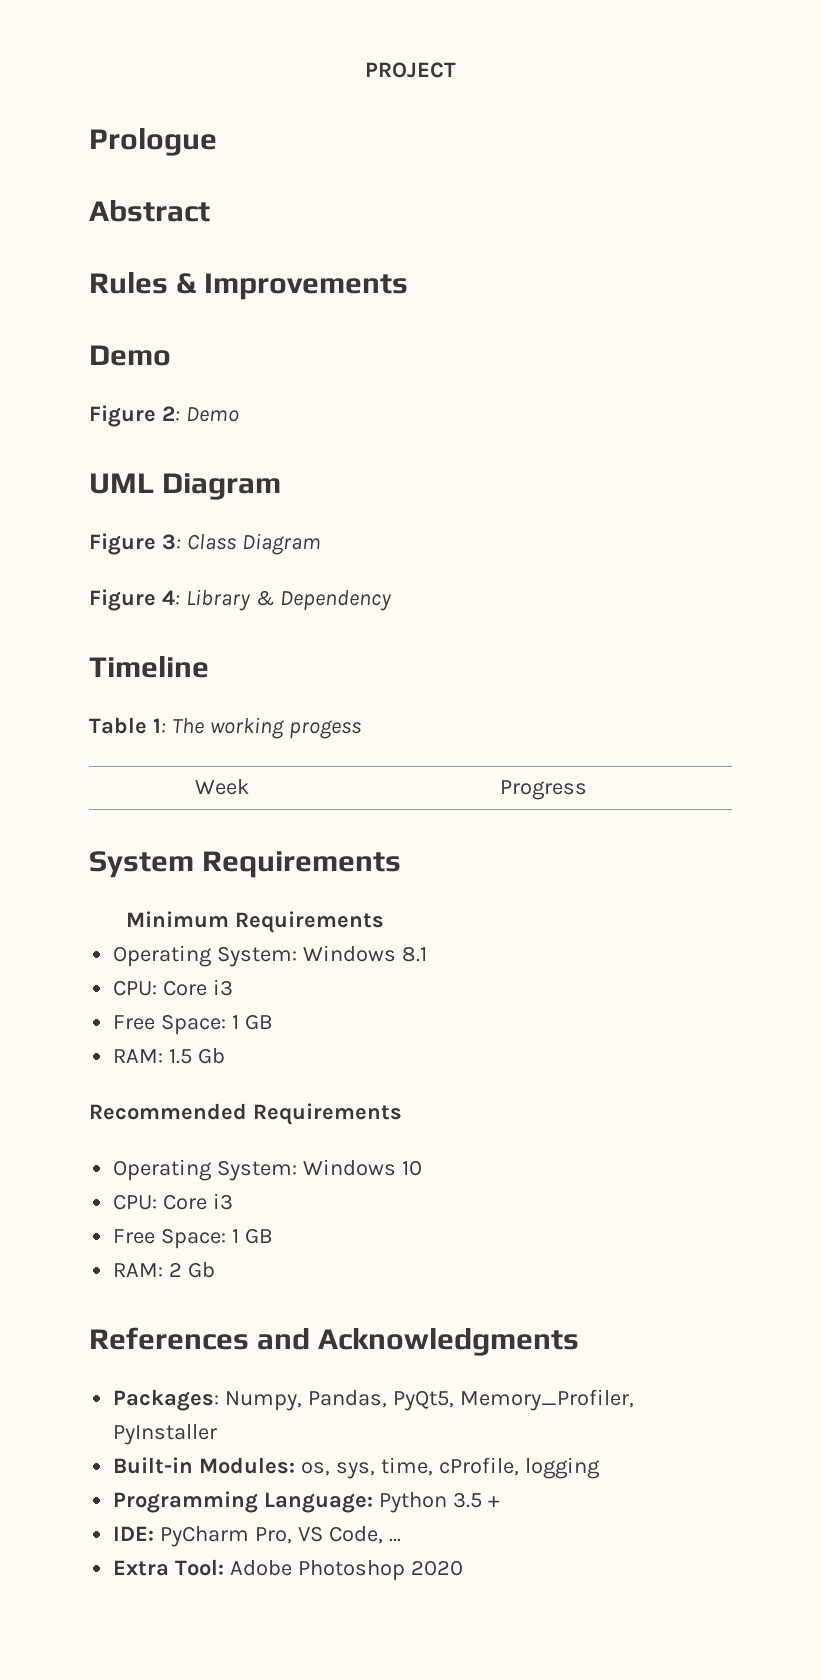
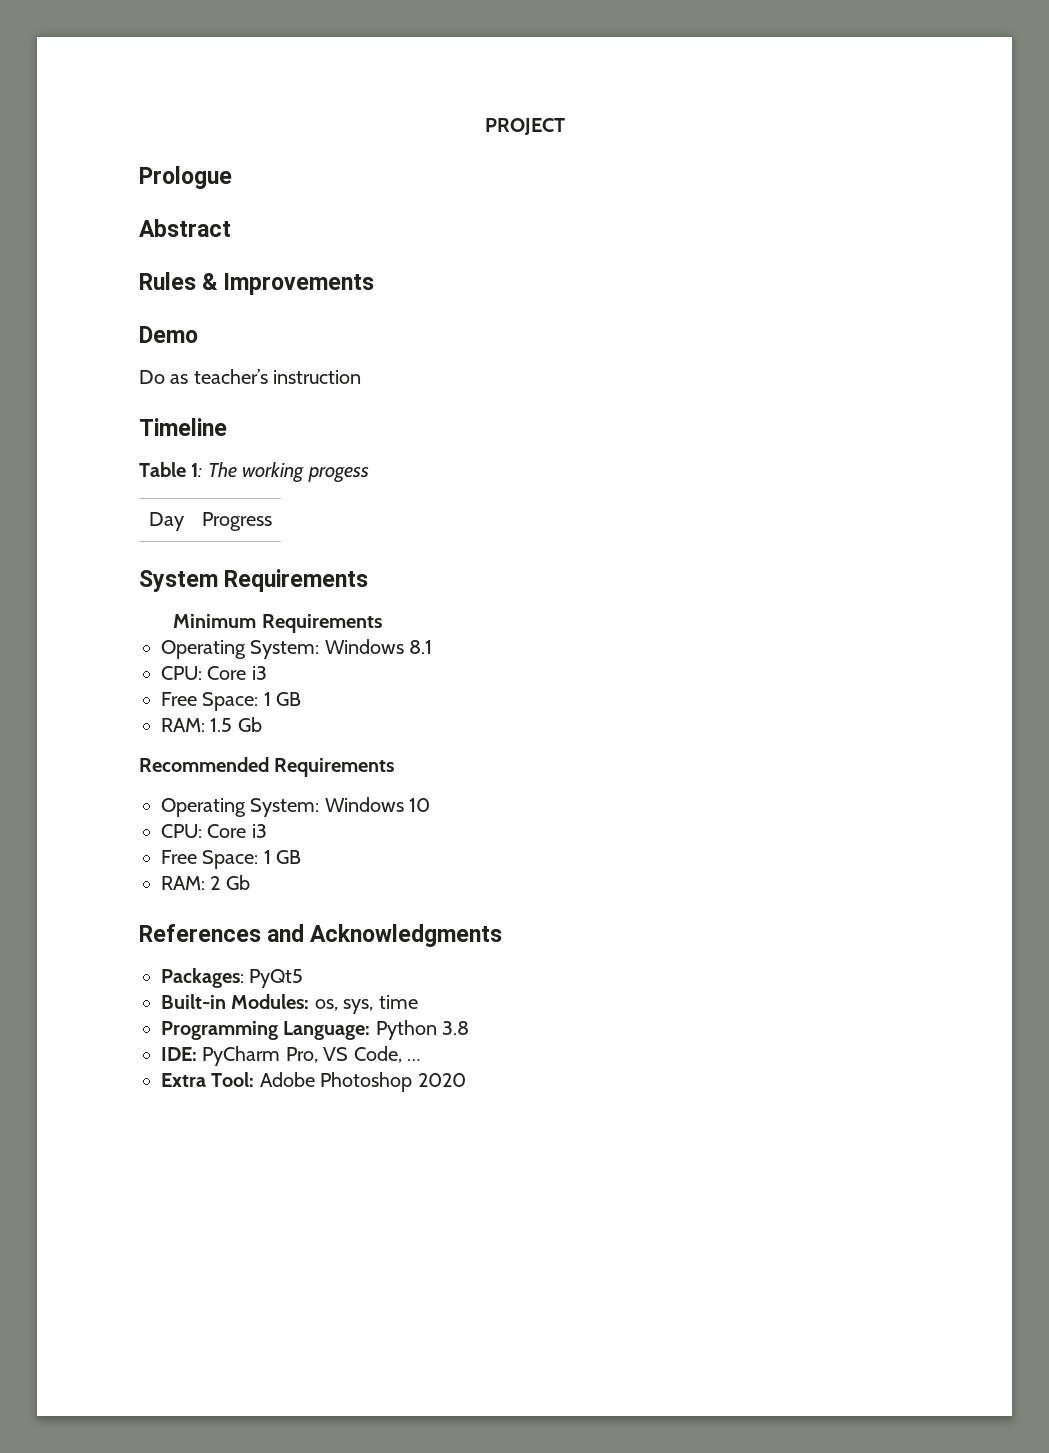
[89,405,239,427] [89,473,282,500] [89,533,321,555] [89,589,392,611] Figure 2: Demo // UML Diagram // Figure 3: Class Diagram // Figure 4: Library & Dependency -> [139,369,362,384] Do as teacher’s instruction
[195,779,249,795] Week -> [148,512,184,531] Day
[225,1389,634,1411] [113,1424,218,1445] Numpy, Pandas, PyQt5, Memory_Profiler, PyInstaller -> [249,969,304,988] PyQt5
[380,1457,600,1479] time, cProfile, logging -> [378,995,418,1009] time
[453,1492,500,1508] 3.5 + -> [442,1021,470,1035] 3.8

